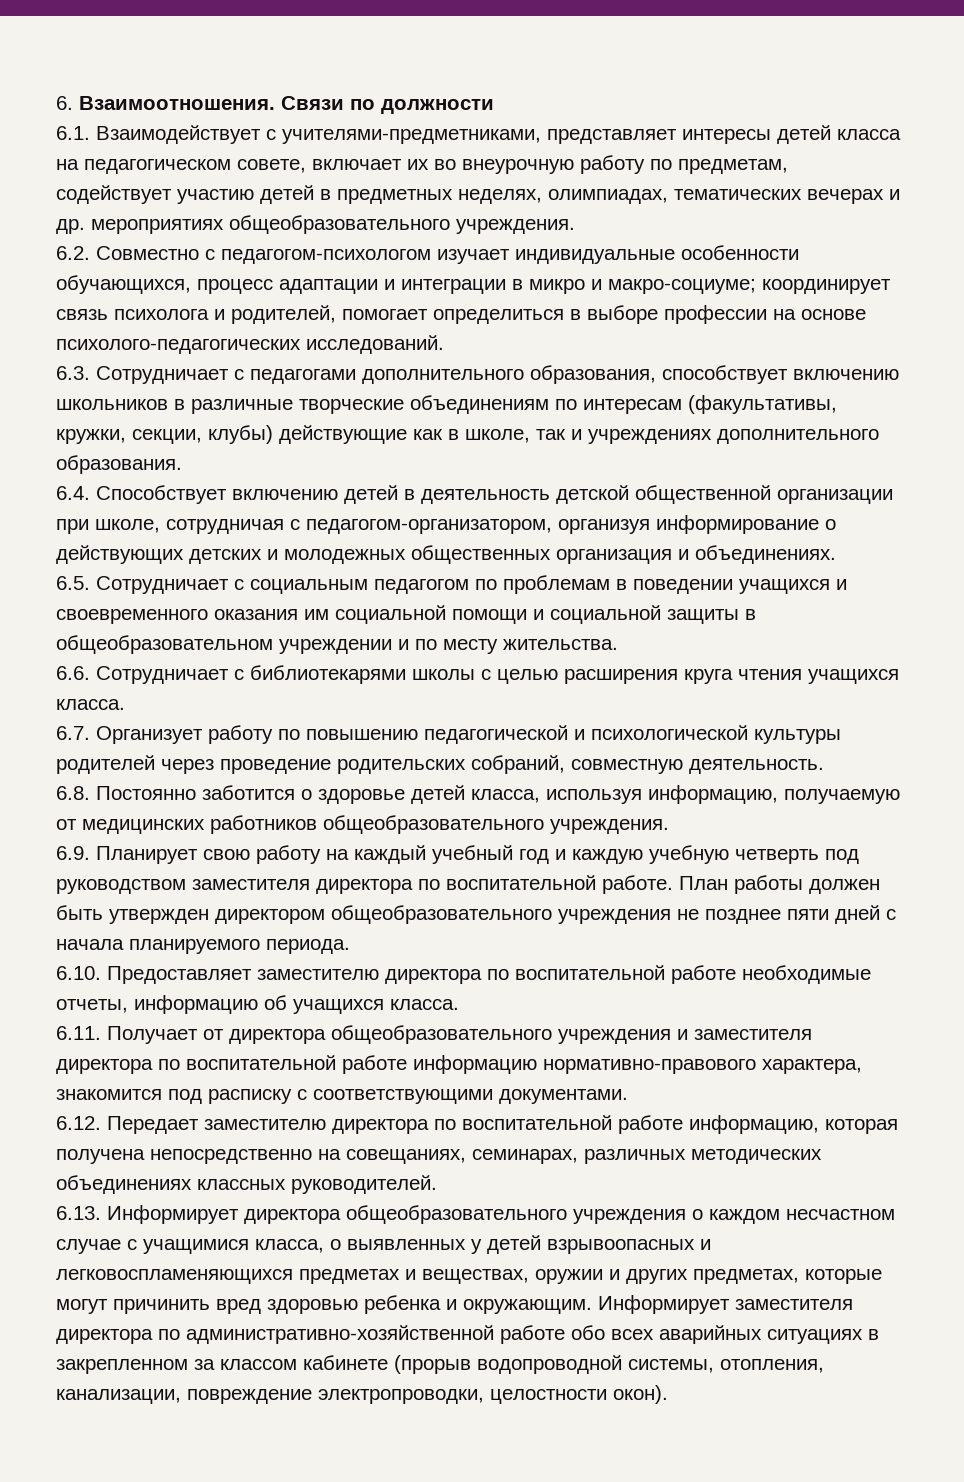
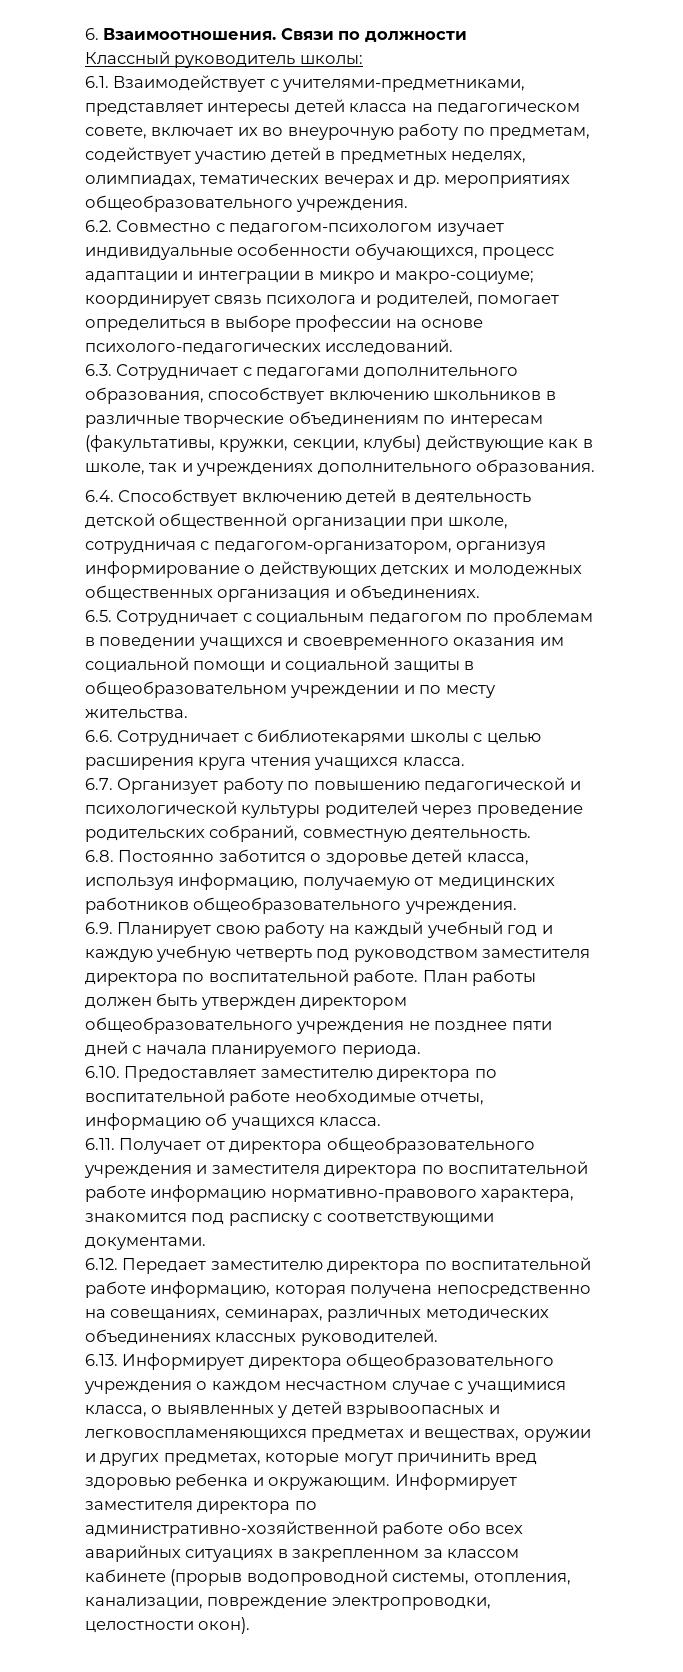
(494, 106) none -> [85,51,363,68] // Классный руководитель школы:

